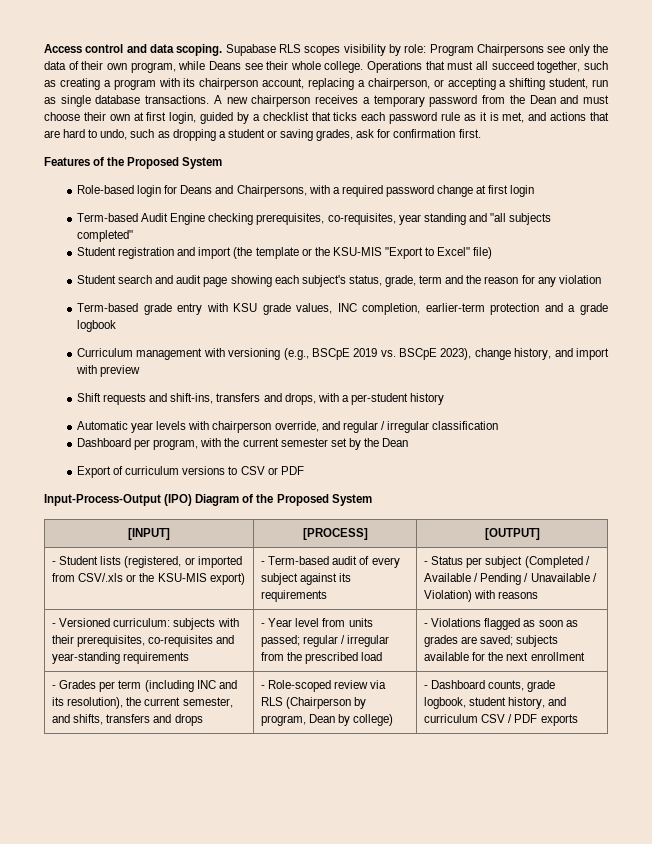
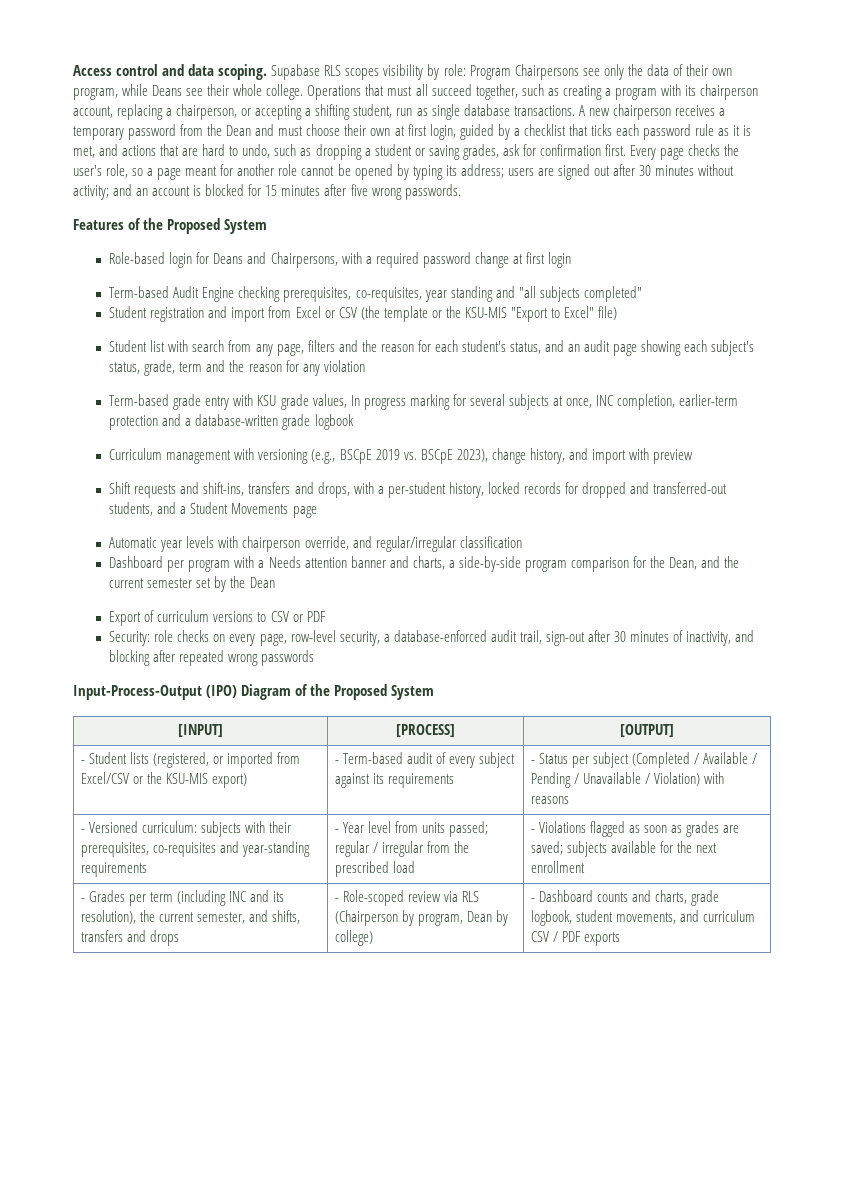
(481, 133) none -> [630,144,740,160] [73,164,735,180] [73,184,461,200] Every page checks the user's role, so a page meant for another role cannot be opened by typing its address; users are signed out after 30 minutes without activity; and an account is blocked for 15 minutes after five wrong passwords.
(232, 253) none -> [268,306,357,318] from Excel or CSV
[118,275,174,284] search and -> [150,340,581,356] list with search from any page, filters and the reason for each student's status, and an
(333, 308) none -> [350,394,592,410] In progress marking for several subjects at once,
(576, 308) none -> [195,414,279,426] database-written
[410,393,445,405] history -> [448,482,728,498] [109,502,317,518] history, locked records for dropped and transferred-out students, and a Student Movements page
[342,421,430,433] regular / irregular -> [375,536,456,552] regular/irregular
[153,438,222,450] program, with -> [188,556,721,572] program with a Needs attention banner and charts, a side-by-side program comparison for the Dean, and
(304, 470) none -> [109,630,755,646] [109,650,315,666] // Security: role checks on every page, row-level security, a database-enforced audit trail, sign-out after 30 minutes of inactivity, and blocking after repeated wrong passwords
[78,573,124,582] CSV/.xls -> [80,772,129,784] Excel/CSV
[488,680,525,691] counts, -> [596,890,687,904] counts and charts,
[508,697,546,709] history, -> [615,912,676,924] movements,

